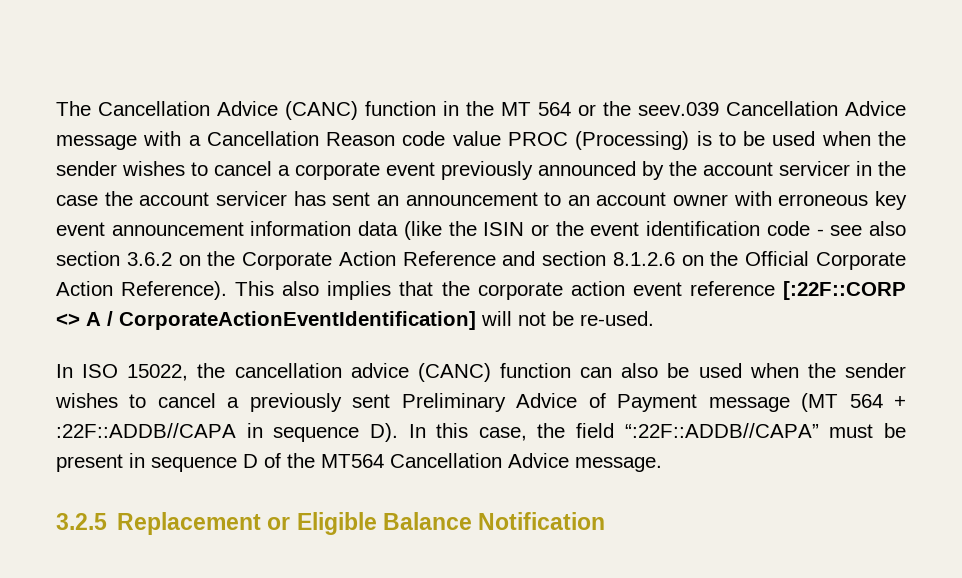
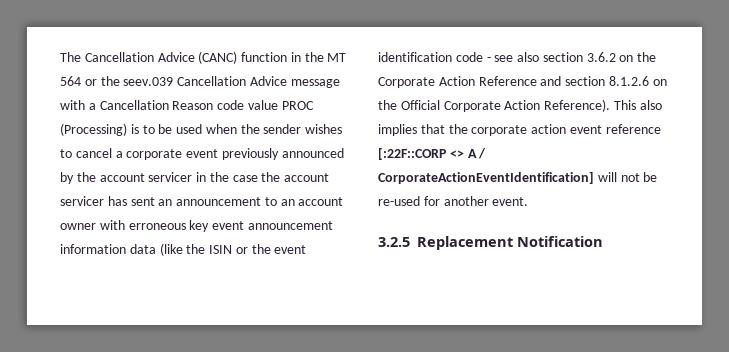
[580,311,654,326] [56,363,906,382] [55,393,906,412] [56,423,906,442] [56,453,662,472] re-used. // In ISO 15022, the cancellation advice (CANC) function can also be used when the sender wishes to cancel a previously sent Preliminary Advice of Payment message (MT 564 + :22F::ADDB//CAPA in sequence D). In this case, the field “:22F::ADDB//CAPA” must be present in sequence D of the MT564 Cancellation Advice message. -> [378,196,529,206] re-used for another event.
[267,512,472,535] or Eligible Balance -> (513, 243) none

